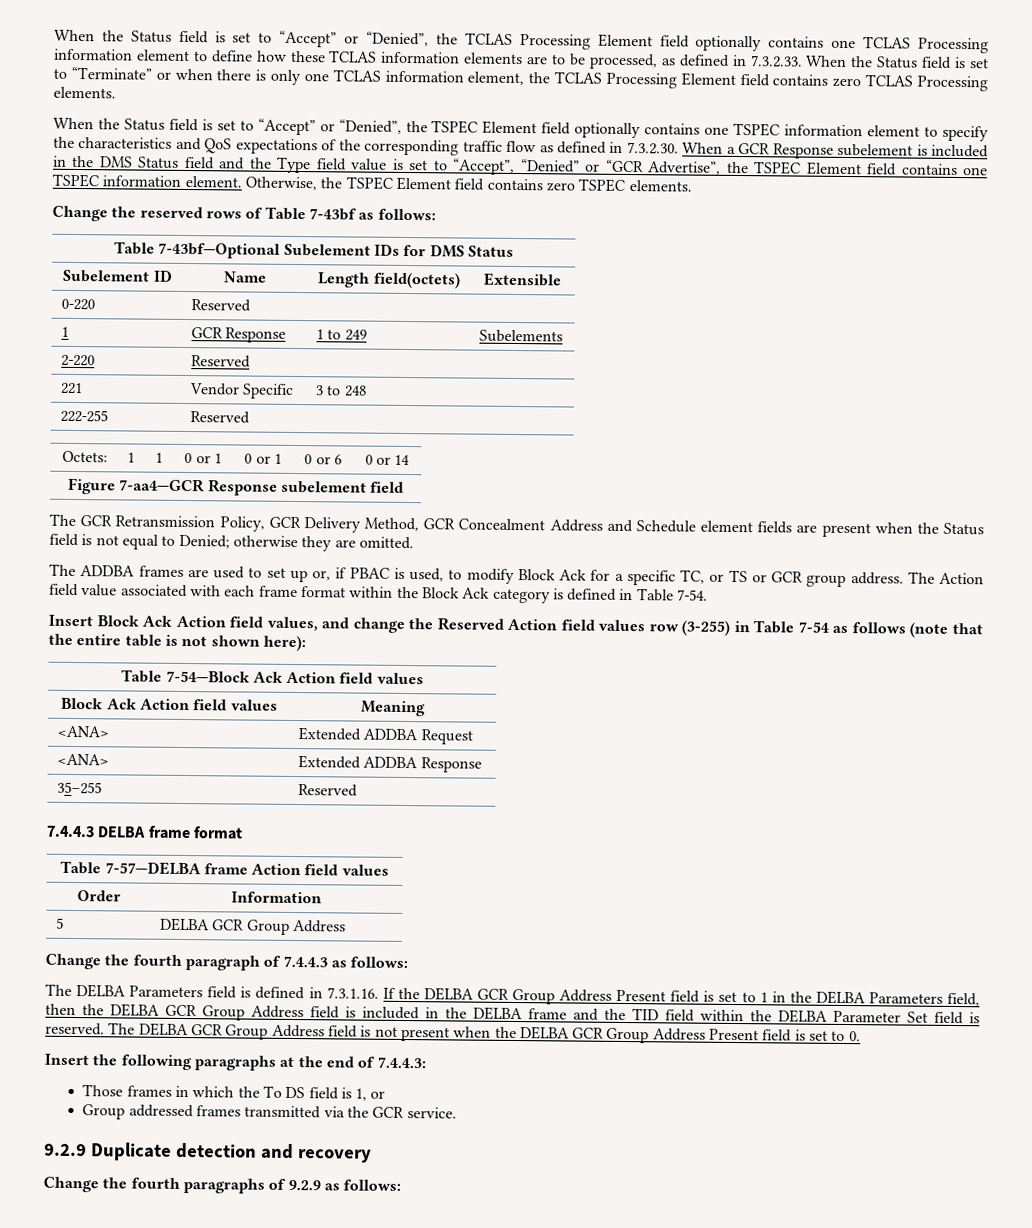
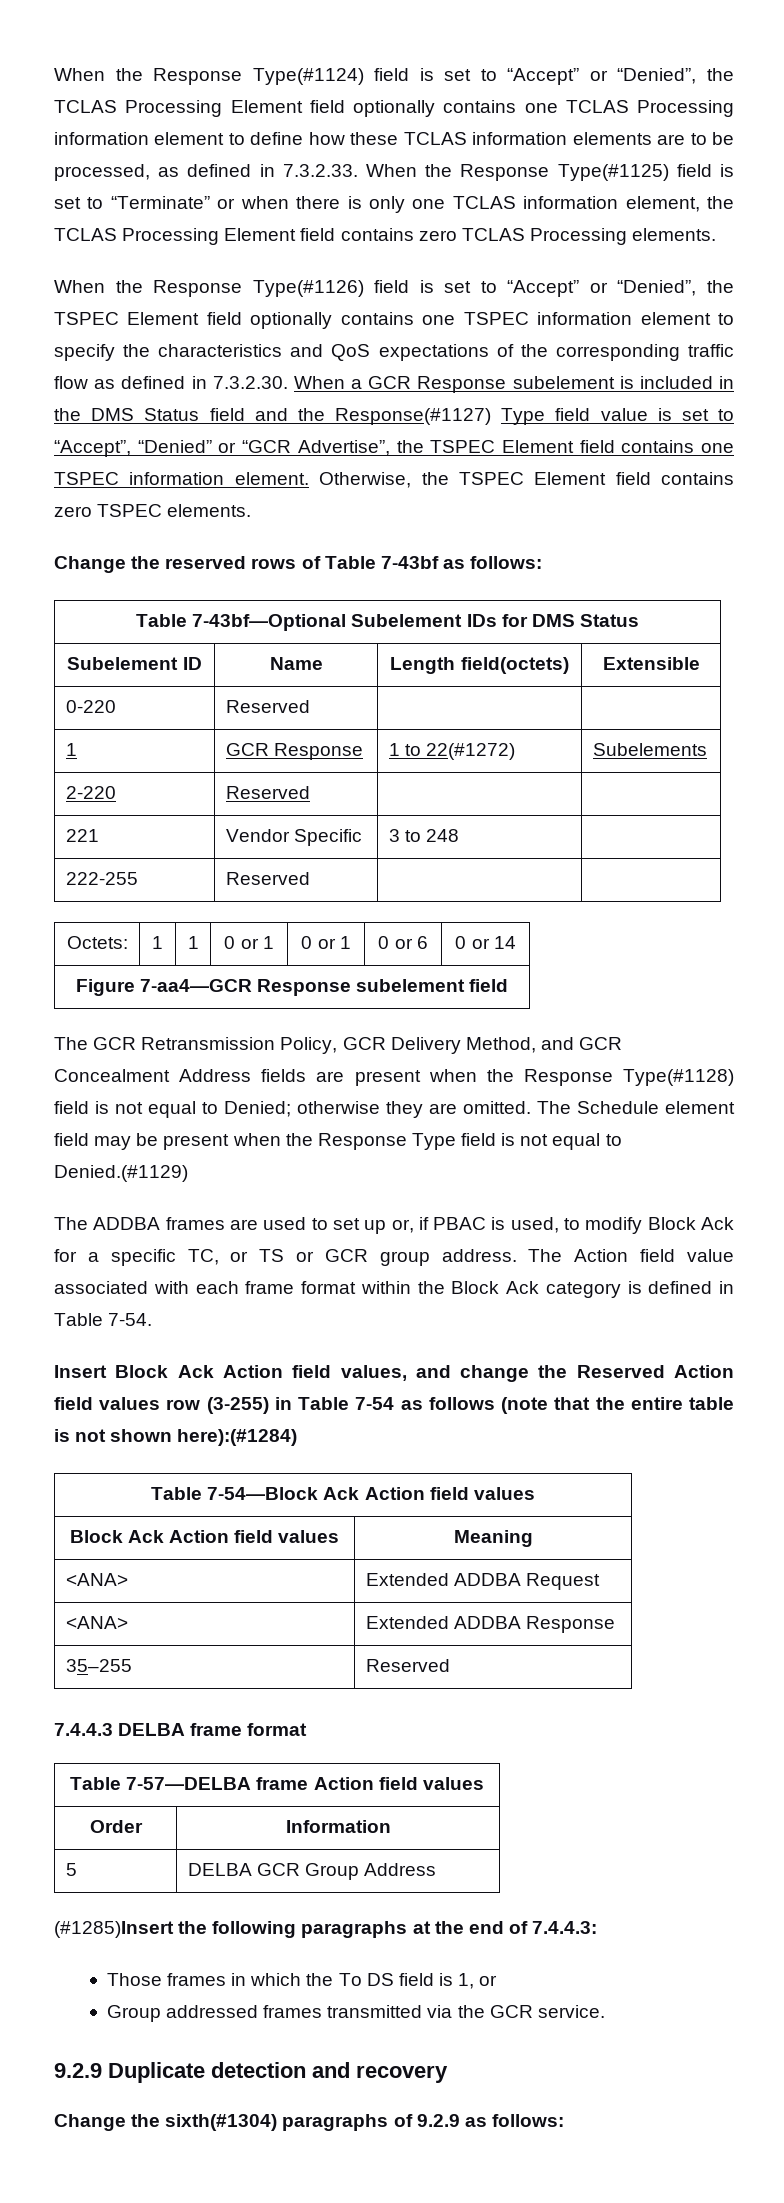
[54,29,172,43] When the Status -> [54,68,364,85] When the Response Type(#1124)
[876,56,919,69] Status -> [460,164,669,181] Response Type(#1125)
[123,118,165,131] Status -> [153,280,364,297] Response Type(#1126)
(272, 163) none -> [334,408,491,425] Response(#1127)
[344,329,367,341] 249 -> [426,743,516,760] 22(#1272)
(419, 524) none -> [540,1037,574,1050] and
[606,519,753,533] and Schedule element -> (252, 1075) none
[942,522,984,536] Status -> [523,1069,734,1086] Response Type(#1128)
(414, 543) none -> [537,1101,735,1114] [54,1133,622,1150] [54,1165,188,1182] The Schedule element field may be present when the Response Type field is not equal to Denied.(#1129)
[262,635,306,652] here): -> [177,1429,298,1446] here):(#1284)
[45,953,409,971] [45,983,981,1007] [45,1003,980,1025] [45,1022,861,1044] [44,1053,89,1066] Change the fourth paragraph of 7.4.4.3 as follows: // The DELBA Parameters field is defined in 7.3.1.16. If the DELBA GCR Group Address Present field is set to 1 in the DELBA Parameters field, then the DELBA GCR Group Address field is included in the DELBA frame and the TID field within the DELBA Parameter Set field is reserved. The DELBA GCR Group Address field is not present when the DELBA GCR Group Address Present field is set to 0. // Insert -> [54,1921,174,1938] (#1285)Insert
[130,1177,180,1189] fourth -> [165,2114,278,2131] sixth(#1304)

